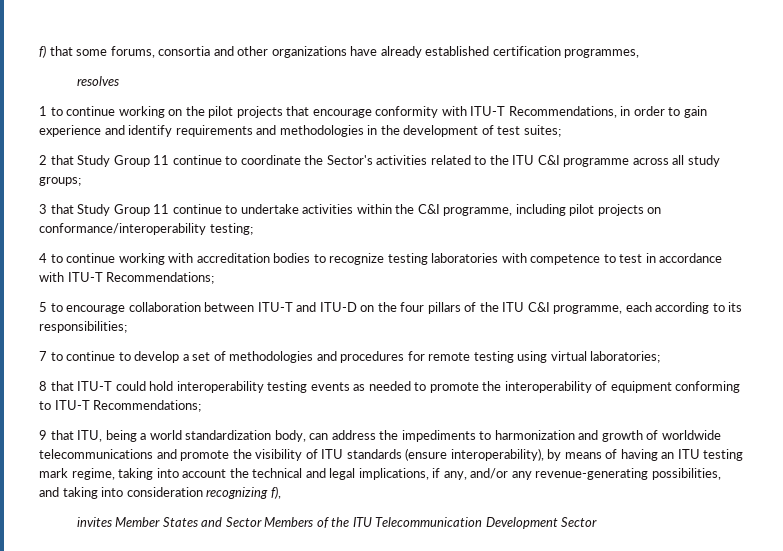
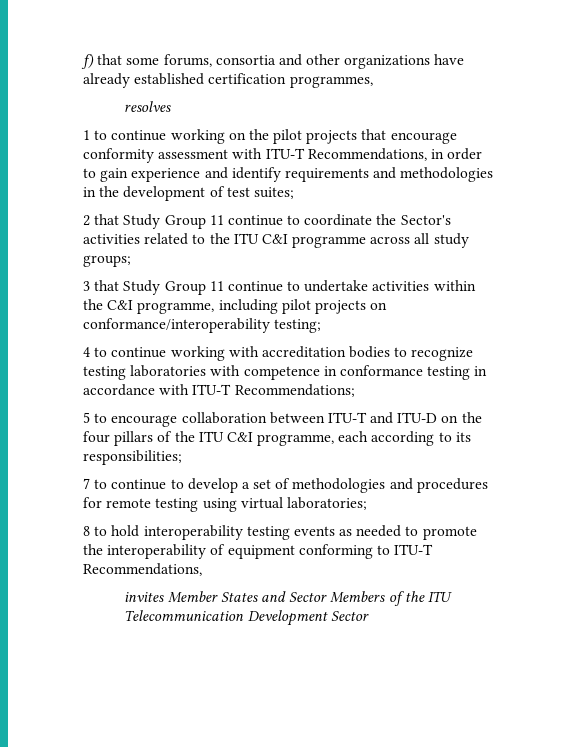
(439, 112) none -> [158,149,229,159] assessment
[603,254,643,263] to test -> [323,365,471,380] in conformance testing
[50,381,146,391] that ITU-T could -> [94,526,108,536] to
[93,400,202,412] [39,430,721,442] [39,448,744,461] [39,468,721,480] [39,486,281,499] Recommendations; // 9 that ITU, being a world standardization body, can address the impediments to harmonization and growth of worldwide telecommunications and promote the visibility of ITU standards (ensure interoperability), by means of having an ITU testing mark regime, taking into account the technical and legal implications, if any, and/or any revenue-generating possibilities, and taking into consideration recognizing f), -> [83,563,202,576] Recommendations,

